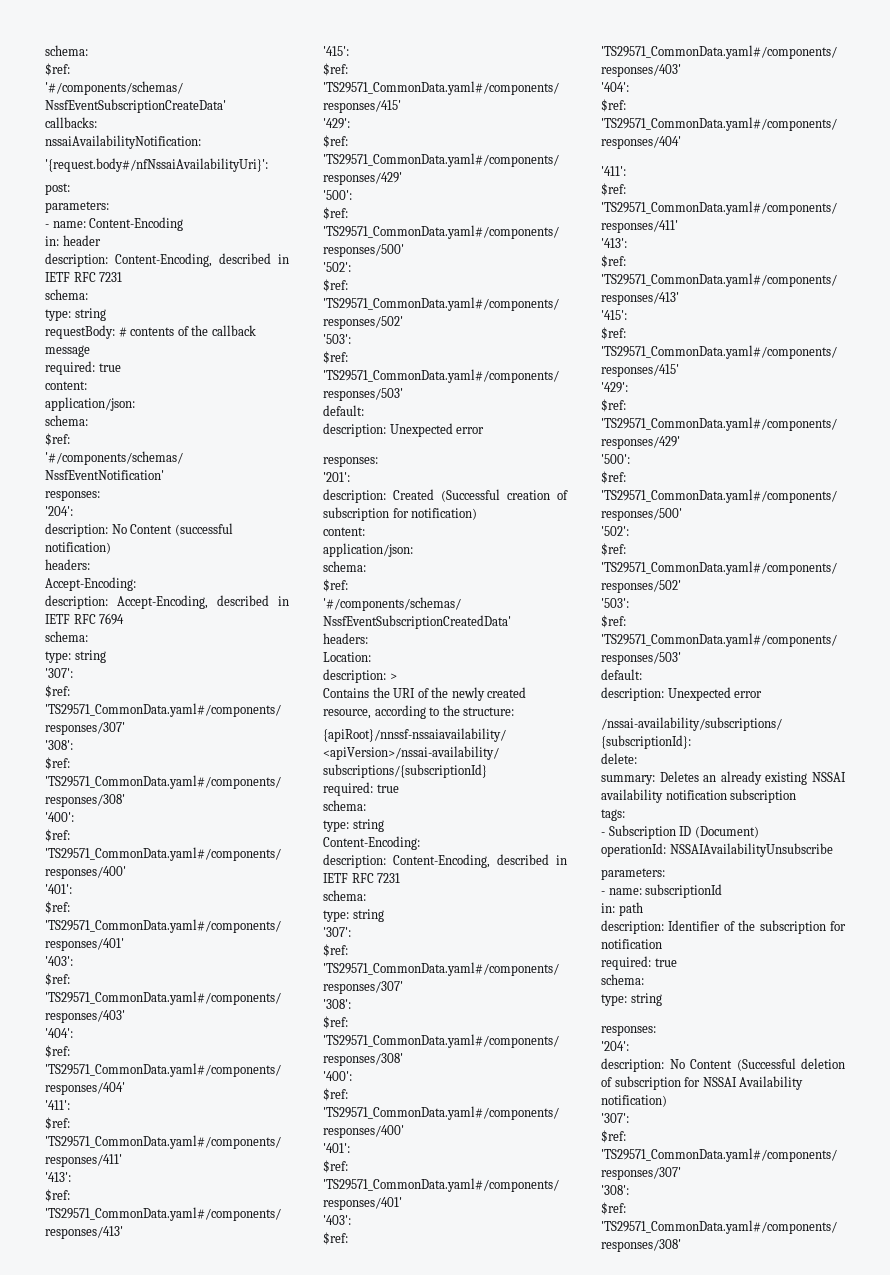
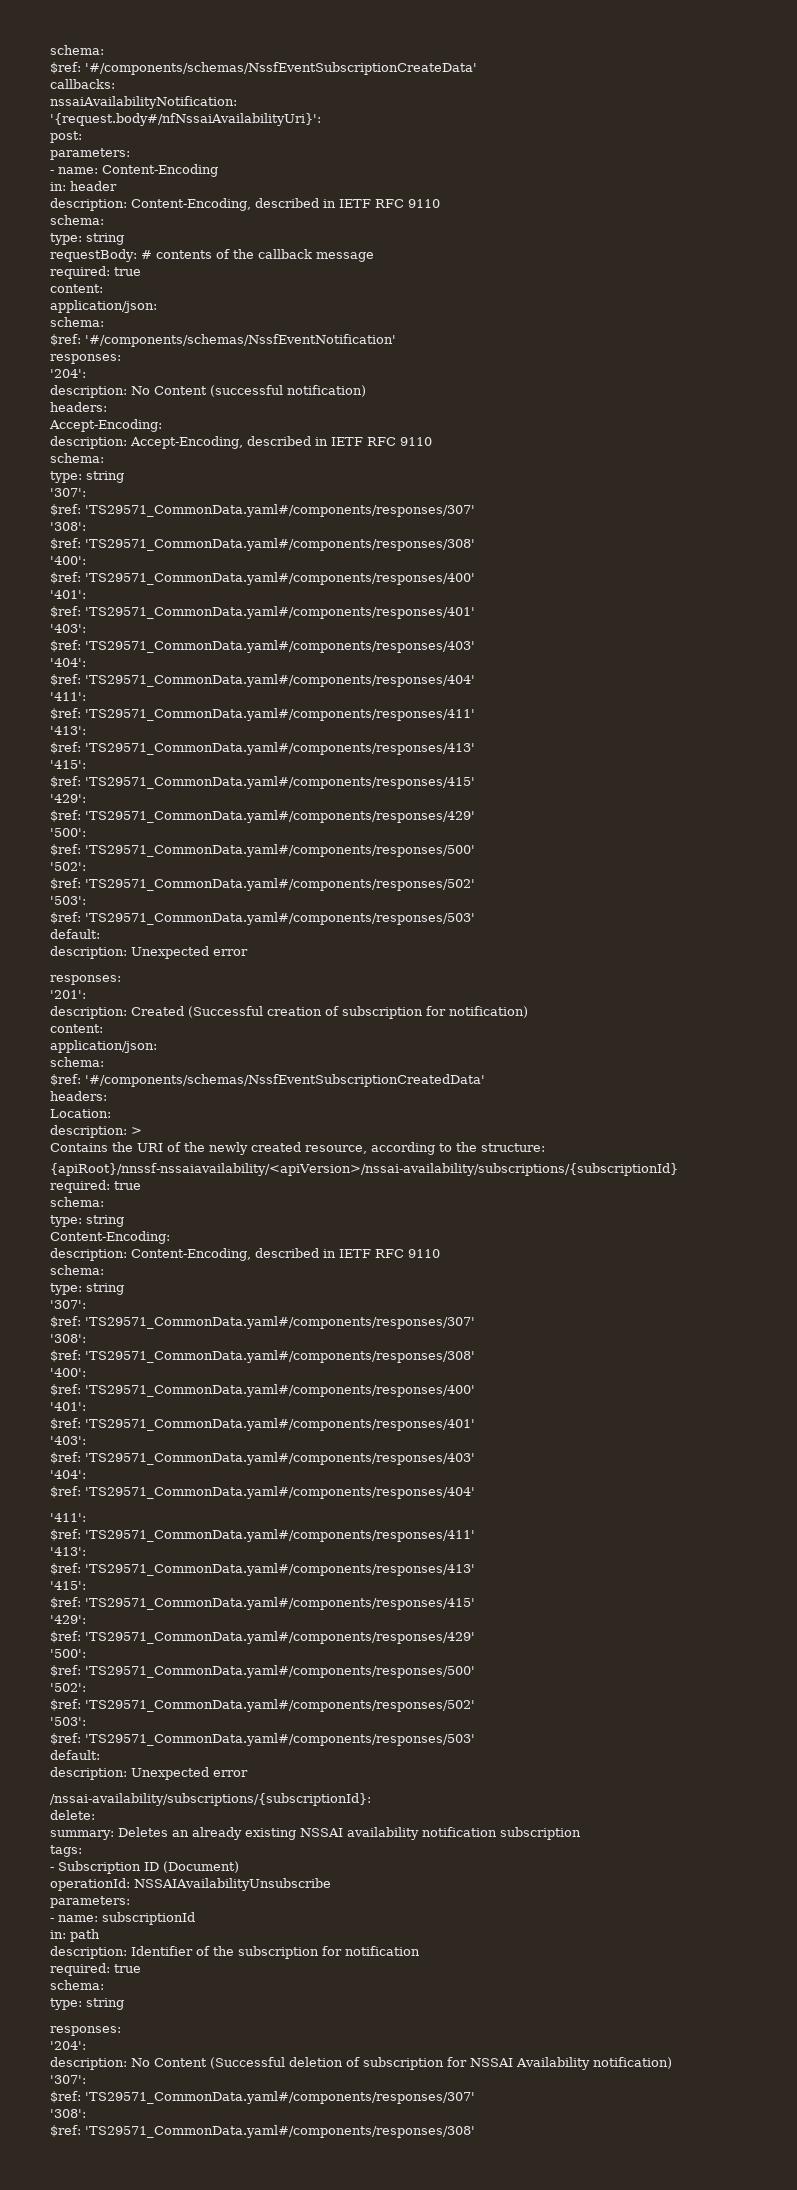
[99,272,123,282] 7231 -> [408,199,440,208] 9110
[99,613,125,625] 7694 -> [400,437,432,446] 9110
[377,873,401,883] 7231 -> [408,1249,440,1258] 9110

